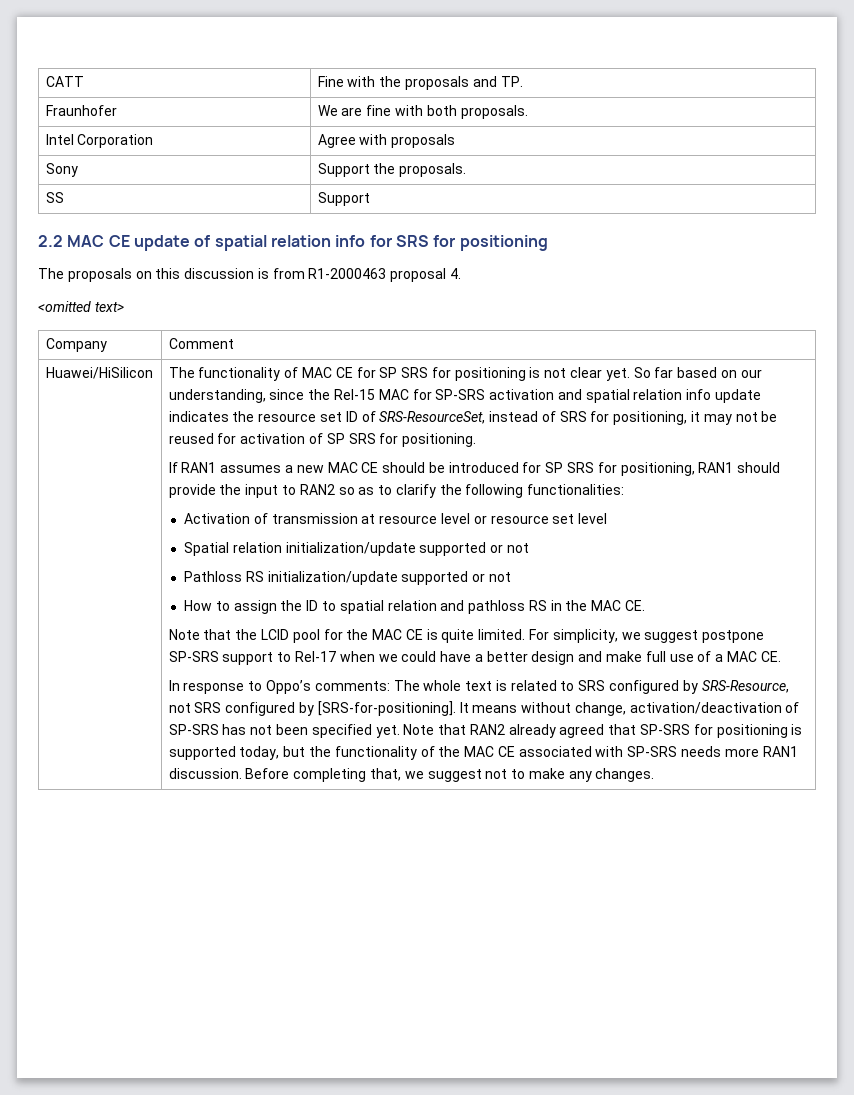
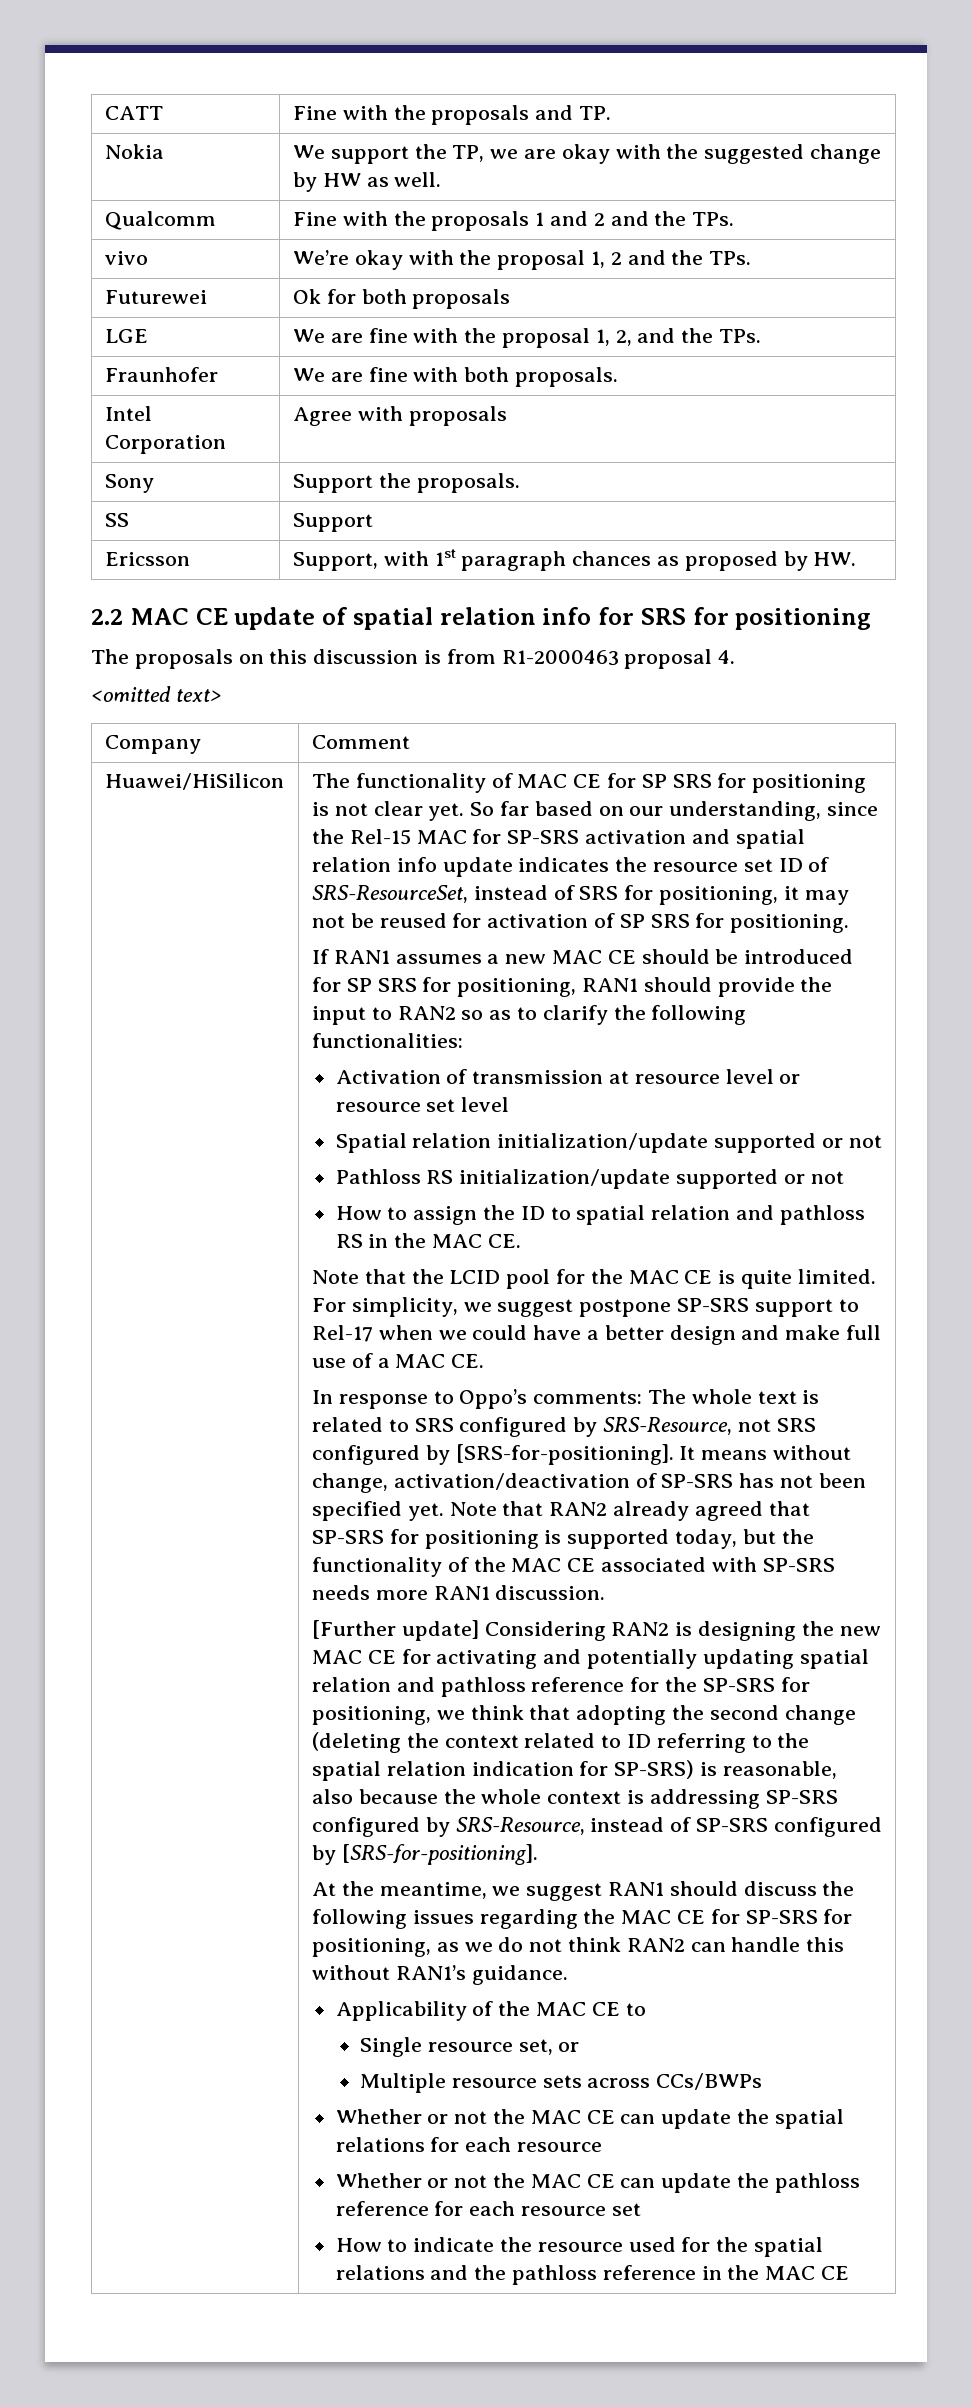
(523, 81) none -> [104,144,164,159] [292,144,881,164] [292,172,442,192] [104,211,216,230] [292,211,735,231] [104,251,148,265] [292,250,752,270] [104,290,207,304] [292,289,511,309] [104,329,148,343] [292,328,761,348] // Nokia | We support the TP, we are okay with the suggested change by HW as well. // Qualcomm | Fine with the proposals 1 and 2 and the TPs. // vivo | We’re okay with the proposal 1, 2 and the TPs. // Futurewei | Ok for both proposals // LGE | We are fine with the proposal 1, 2, and the TPs.
(370, 199) none -> [104,552,190,566] [292,549,857,571] // Ericsson | Support, with 1st paragraph chances as proposed by HW.
[245,768,655,782] Before completing that, we suggest not to make any changes. -> [311,1620,881,1641] [311,1649,869,1669] [311,1677,810,1697] [311,1705,856,1725] [311,1732,810,1753] [311,1760,837,1781] [311,1789,838,1809] [311,1817,882,1837] [311,1844,538,1865] [311,1881,855,1901] [311,1909,853,1929] [311,1937,845,1957] [311,1965,568,1985] [335,2001,646,2021] [360,2037,580,2057] [360,2073,763,2093] [335,2109,844,2129] [335,2137,602,2152] [335,2173,860,2193] [335,2201,641,2216] [335,2237,824,2257] [335,2265,850,2285] // [Further update] Considering RAN2 is designing the new MAC CE for activating and potentially updating spatial relation and pathloss reference for the SP-SRS for positioning, we think that adopting the second change (deleting the context related to ID referring to the spatial relation indication for SP-SRS) is reasonable, also because the whole context is addressing SP-SRS configured by SRS-Resource, instead of SP-SRS configured by [SRS-for-positioning]. // At the meantime, we suggest RAN1 should discuss the following issues regarding the MAC CE for SP-SRS for positioning, as we do not think RAN2 can handle this without RAN1’s guidance. // Applicability of the MAC CE to // Single resource set, or // Multiple resource sets across CCs/BWPs // Whether or not the MAC CE can update the spatial relations for each resource // Whether or not the MAC CE can update the pathloss reference for each resource set // How to indicate the resource used for the spatial relations and the pathloss reference in the MAC CE

